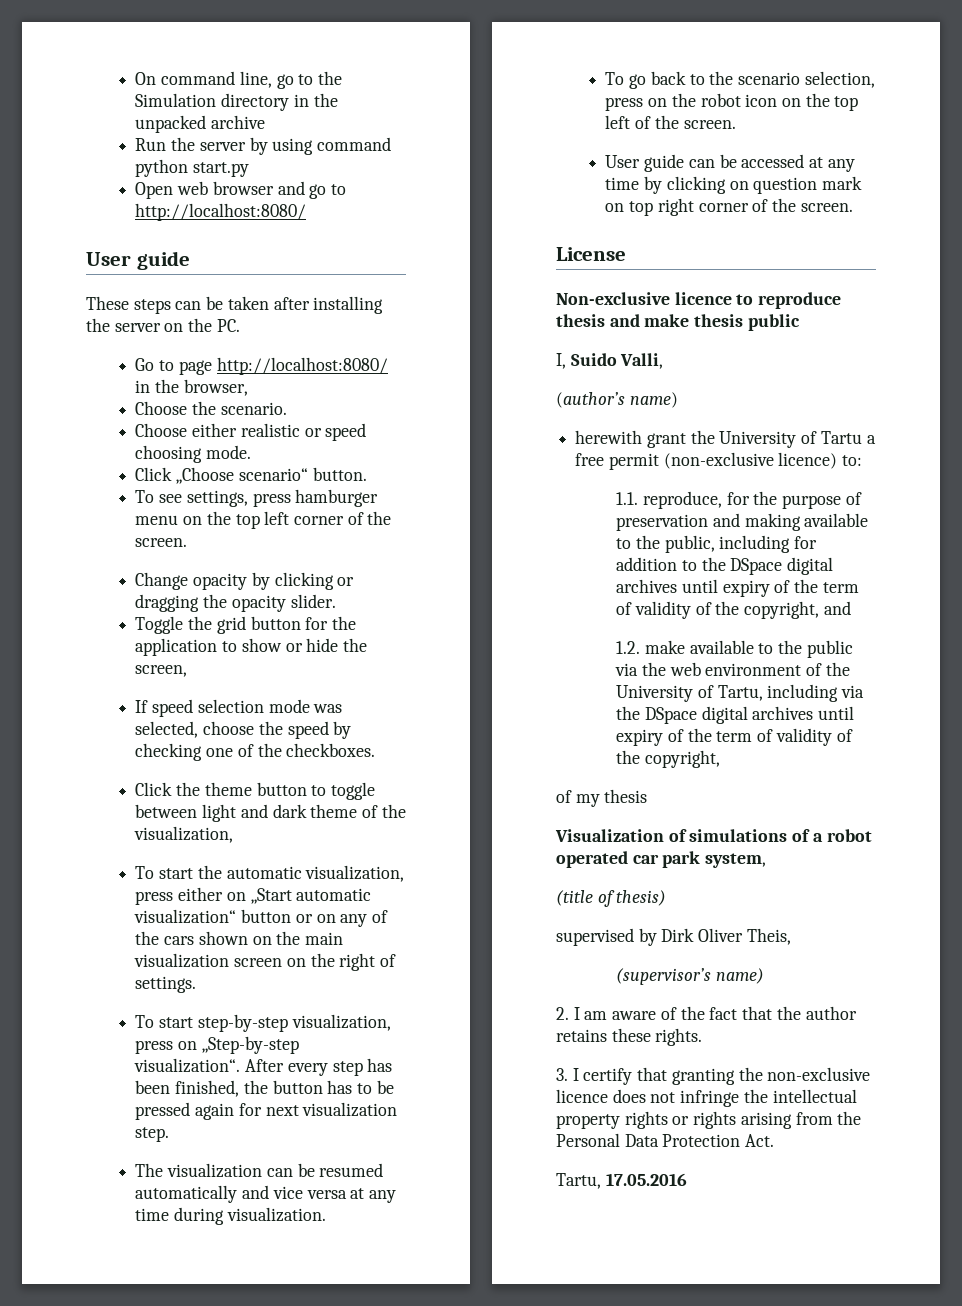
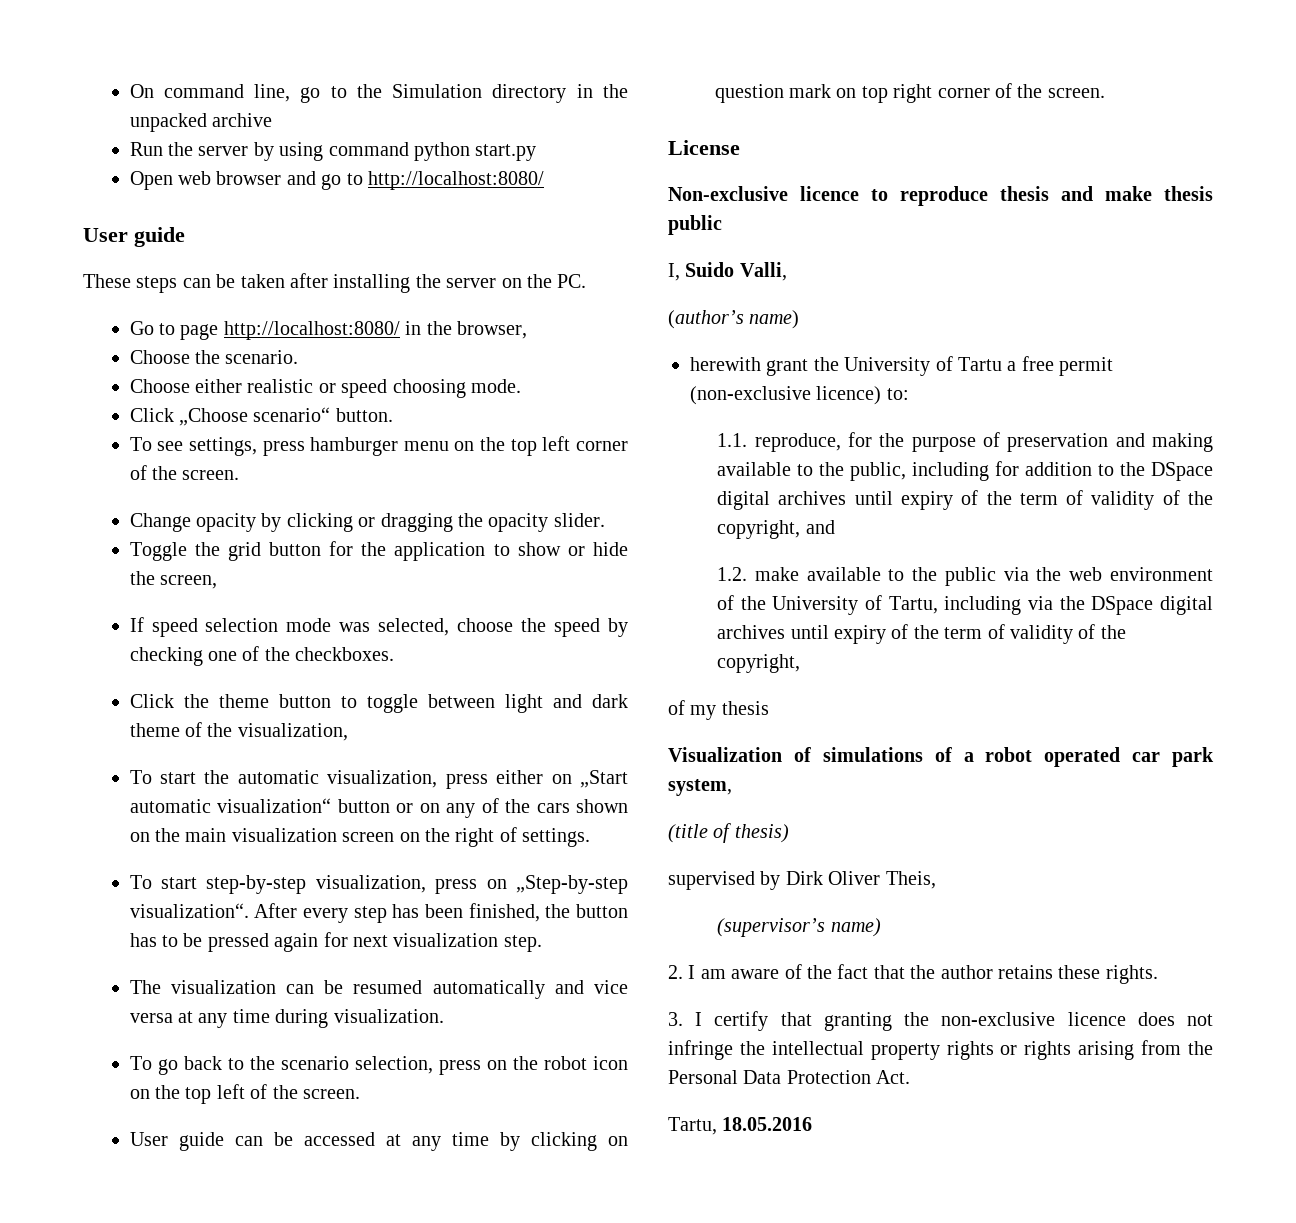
[605,1173,687,1186] 17.05.2016 -> [722,1117,813,1131] 18.05.2016

